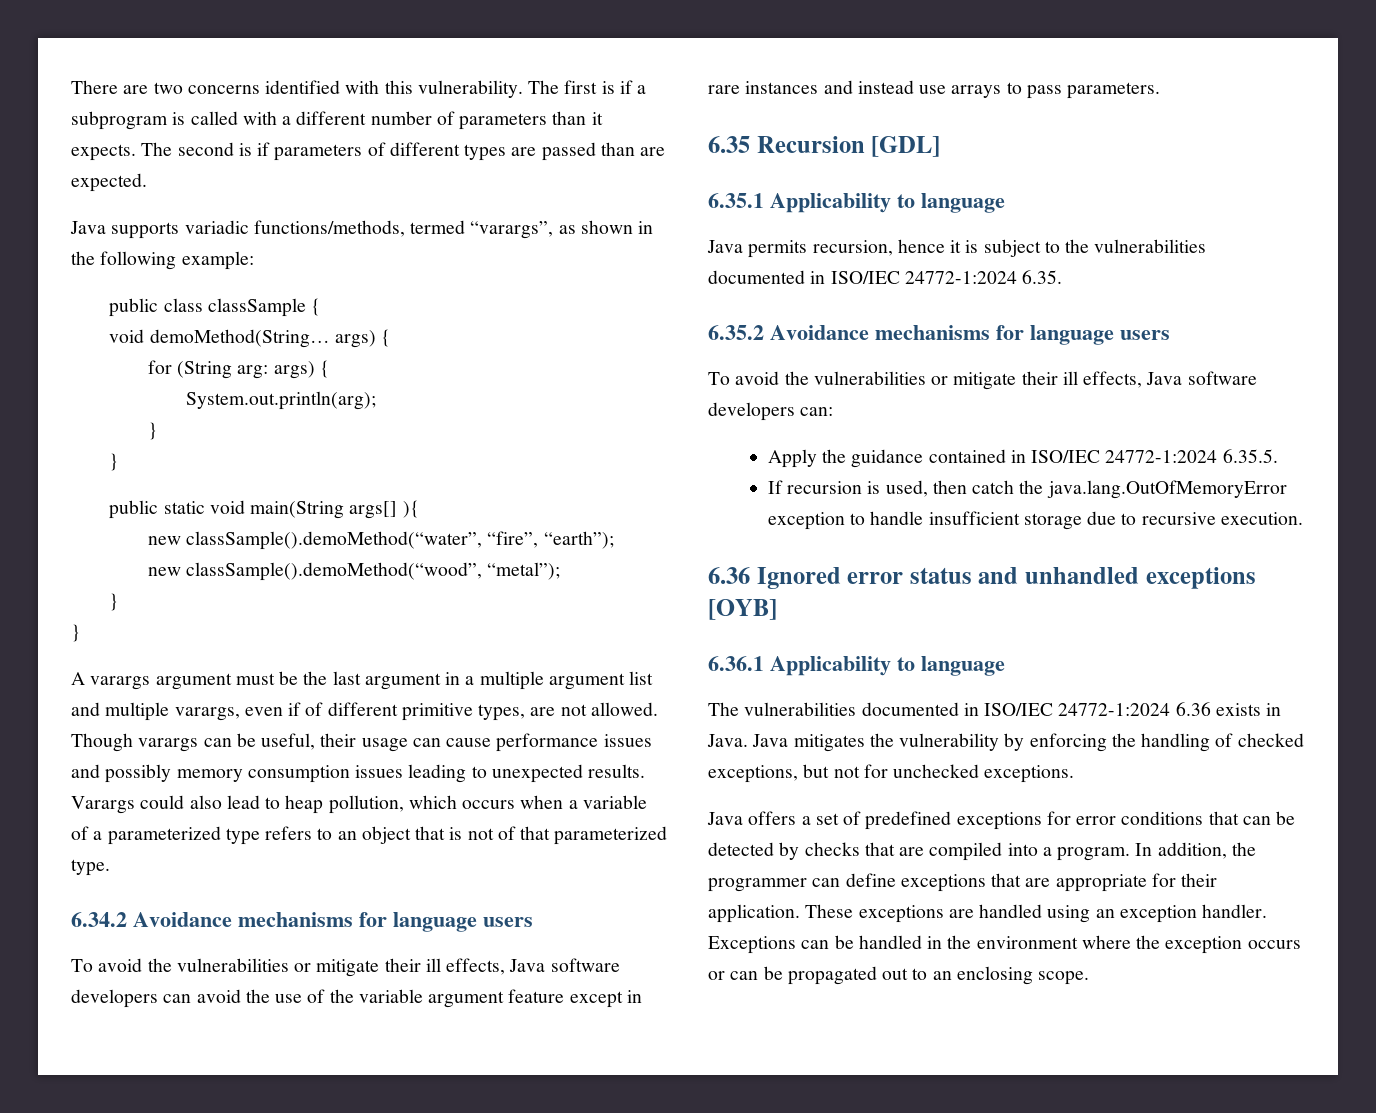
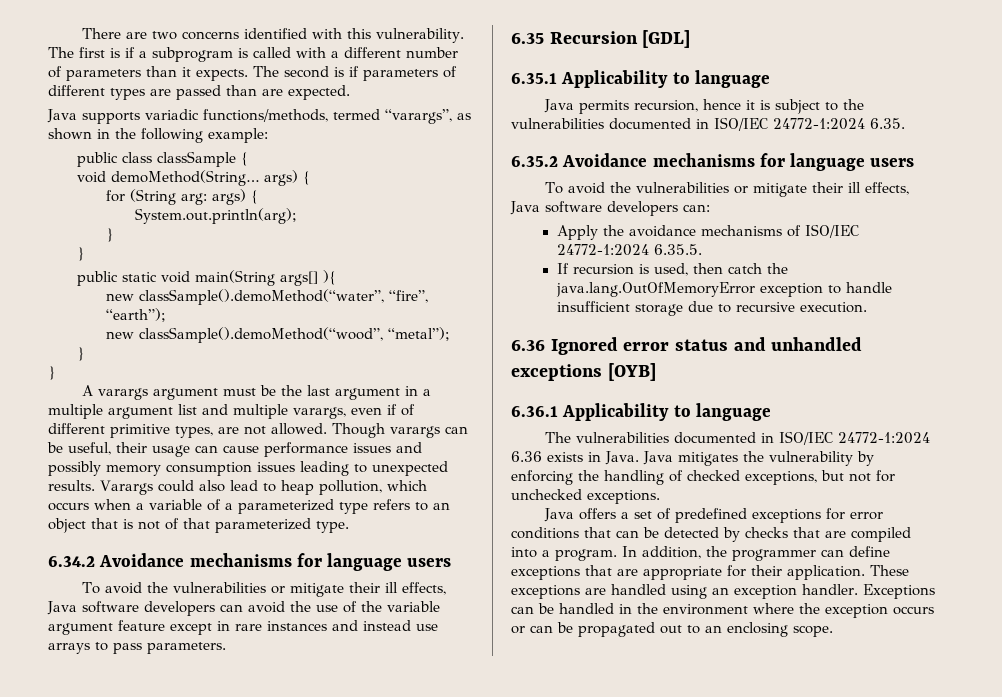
[851,449,1026,468] guidance contained in -> [628,225,801,237] avoidance mechanisms of

